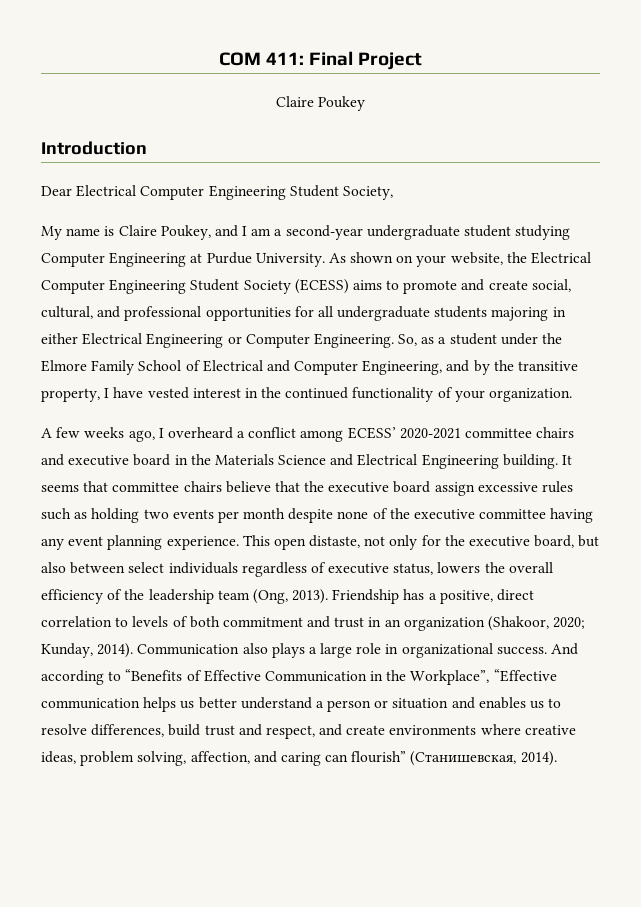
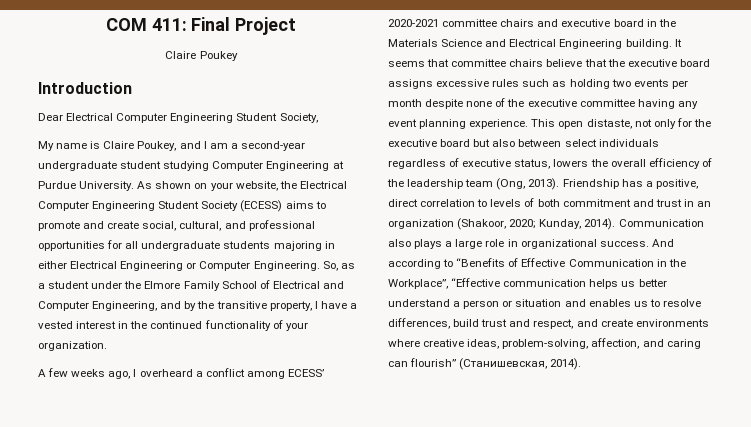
(144, 392) none -> [349,303,357,309] a
[434,482,475,496] assign -> [388,79,433,89] assigns
[534,535,575,548] board, -> [440,139,471,147] board
[80,751,187,766] problem solving, -> [502,339,589,349] problem-solving,

